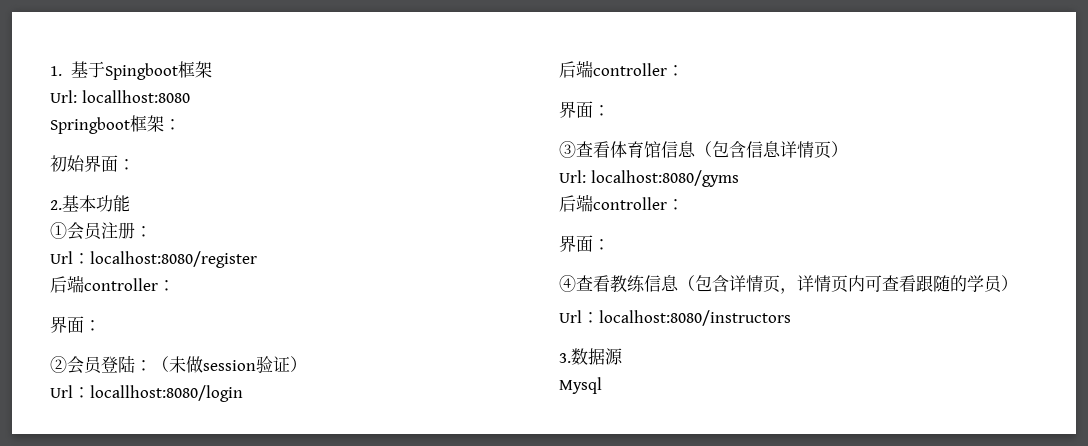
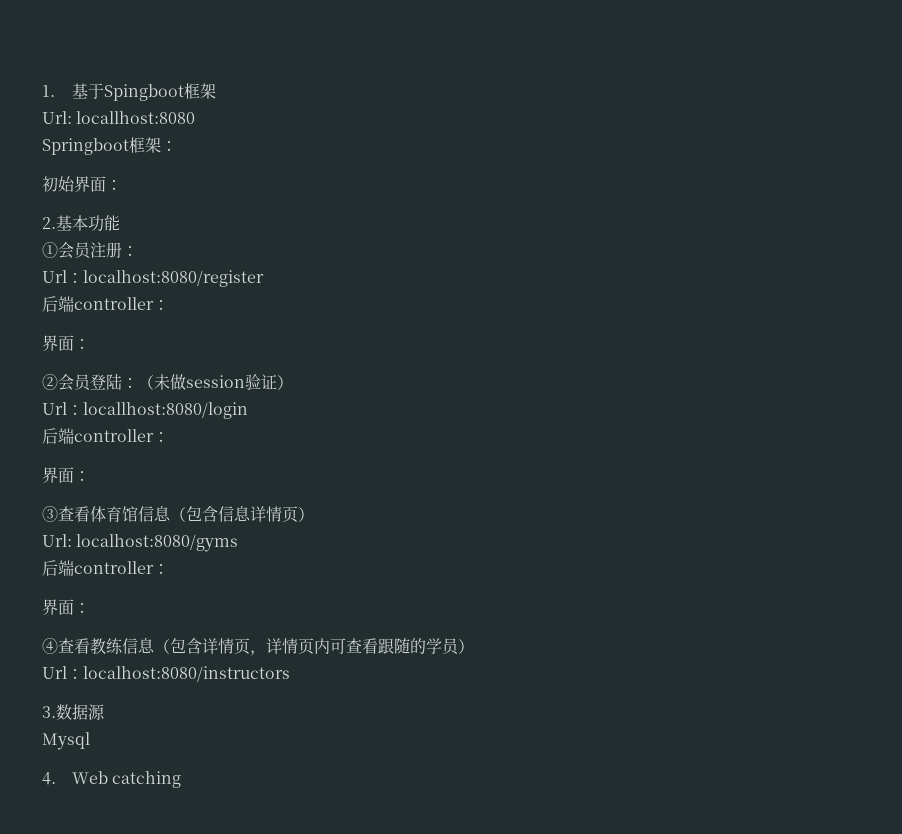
(602, 385) none -> [42,771,181,788] // 4. Web catching

